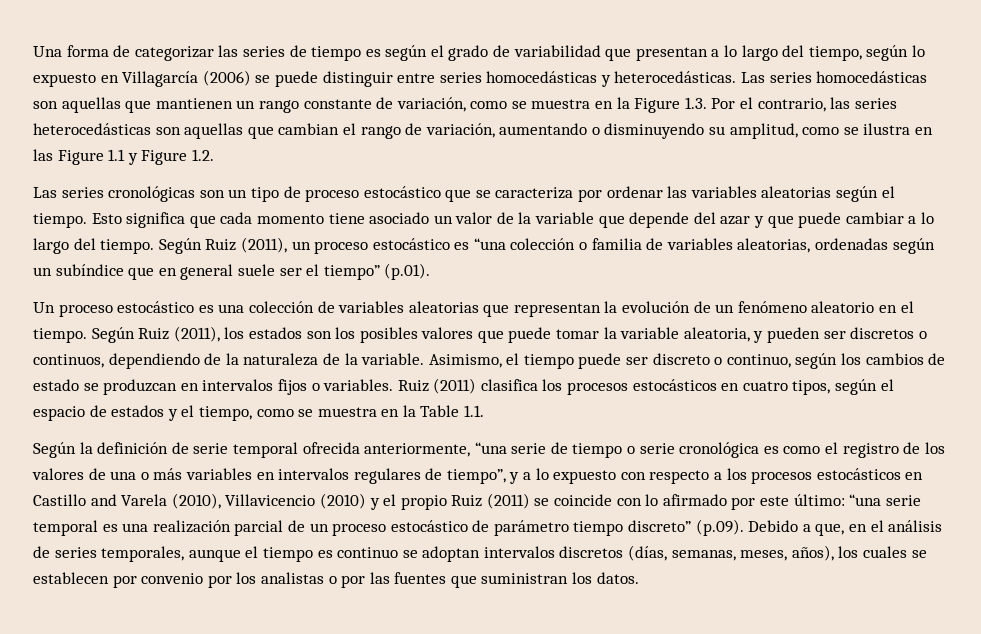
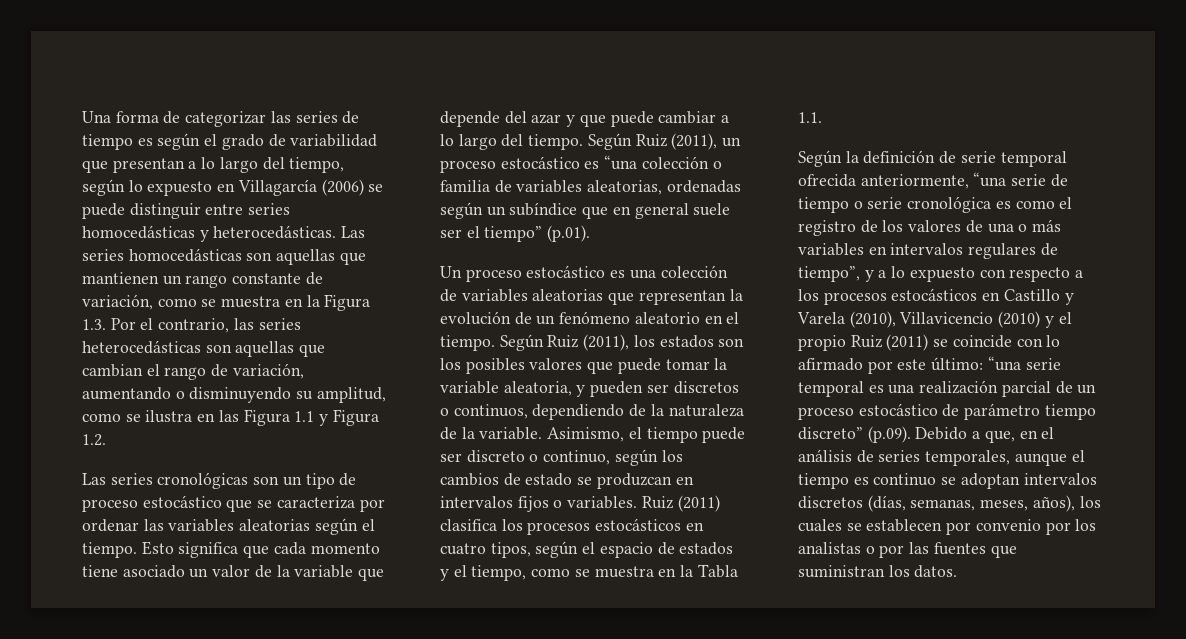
[634,98,681,113] Figure -> [324,294,371,311] Figura
[57,150,104,165] Figure -> [243,409,290,426] Figura
[141,150,188,165] Figure -> [332,409,379,426] Figura
[420,405,460,417] Table -> [697,564,738,578] Tabla
[90,494,117,506] and -> [1064,293,1074,305] y

